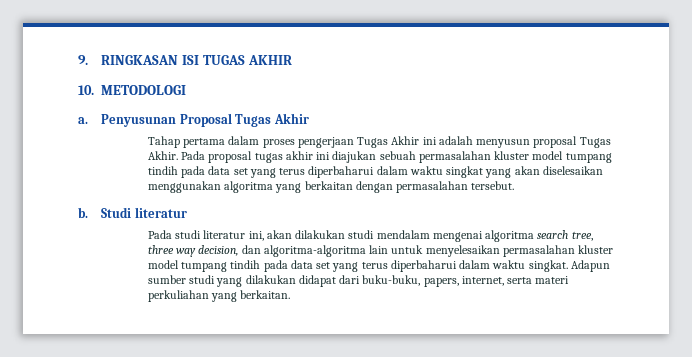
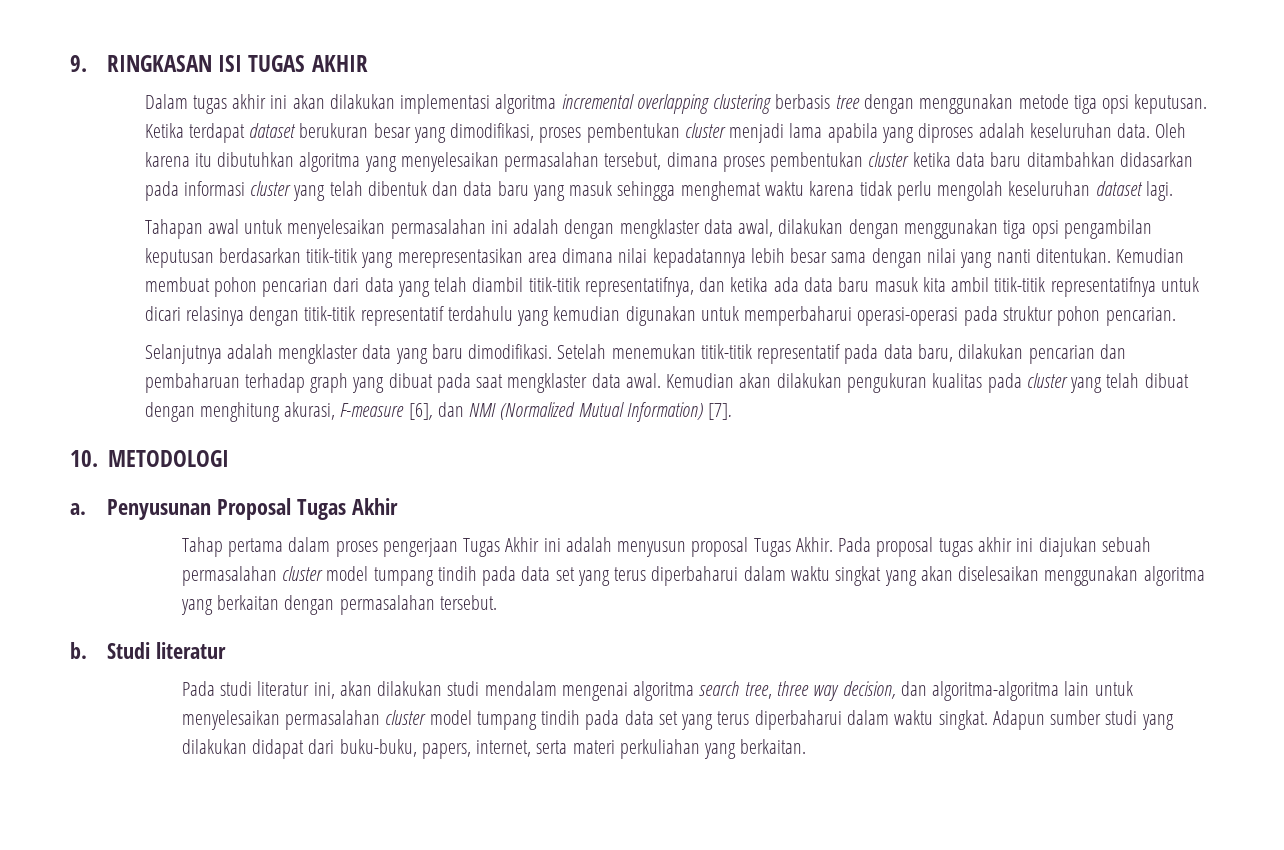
(292, 60) none -> [144,94,1208,114] [144,123,1187,143] [144,152,1193,172] [144,181,1173,201] [144,219,1152,239] [144,248,1185,268] [144,277,1199,297] [144,306,1176,326] [144,344,1126,364] [144,373,1189,393] [144,402,733,422] // Dalam tugas akhir ini akan dilakukan implementasi algoritma incremental overlapping clustering berbasis tree dengan menggunakan metode tiga opsi keputusan. Ketika terdapat dataset berukuran besar yang dimodifikasi, proses pembentukan cluster menjadi lama apabila yang diproses adalah keseluruhan data. Oleh karena itu dibutuhkan algoritma yang menyelesaikan permasalahan tersebut, dimana proses pembentukan cluster ketika data baru ditambahkan didasarkan pada informasi cluster yang telah dibentuk dan data baru yang masuk sehingga menghemat waktu karena tidak perlu mengolah keseluruhan dataset lagi. // Tahapan awal untuk menyelesaikan permasalahan ini adalah dengan mengklaster data awal, dilakukan dengan menggunakan tiga opsi pengambilan keputusan berdasarkan titik-titik yang merepresentasikan area dimana nilai kepadatannya lebih besar sama dengan nilai yang nanti ditentukan. Kemudian membuat pohon pencarian dari data yang telah diambil titik-titik representatifnya, dan ketika ada data baru masuk kita ambil titik-titik representatifnya untuk dicari relasinya dengan titik-titik representatif terdahulu yang kemudian digunakan untuk memperbaharui operasi-operasi pada struktur pohon pencarian. // Selanjutnya adalah mengklaster data yang baru dimodifikasi. Setelah menemukan titik-titik representatif pada data baru, dilakukan pencarian dan pembaharuan terhadap graph yang dibuat pada saat mengklaster data awal. Kemudian akan dilakukan pengukuran kualitas pada cluster yang telah dibuat dengan menghitung akurasi, F-measure [6], dan NMI (Normalized Mutual Information) [7].
[494,151,530,160] kluster -> [282,566,324,581] cluster
[578,245,614,254] kluster -> [385,710,427,725] cluster

